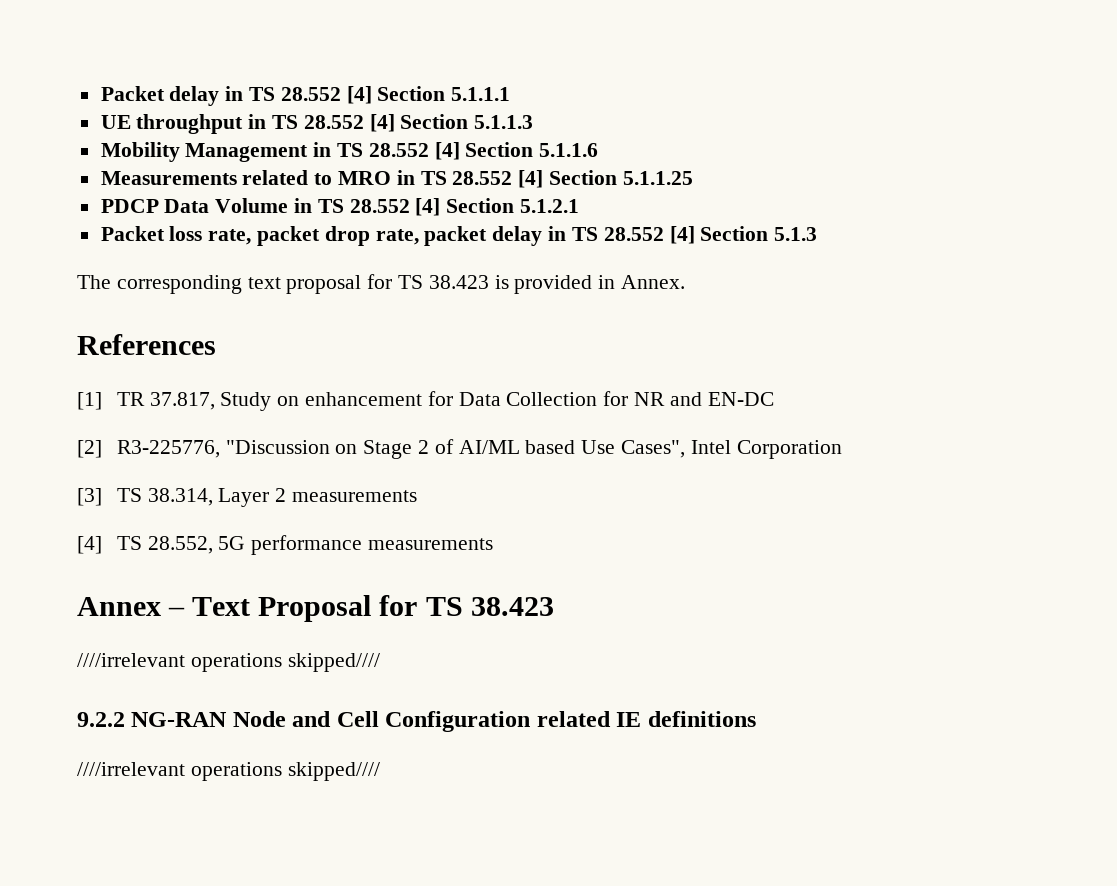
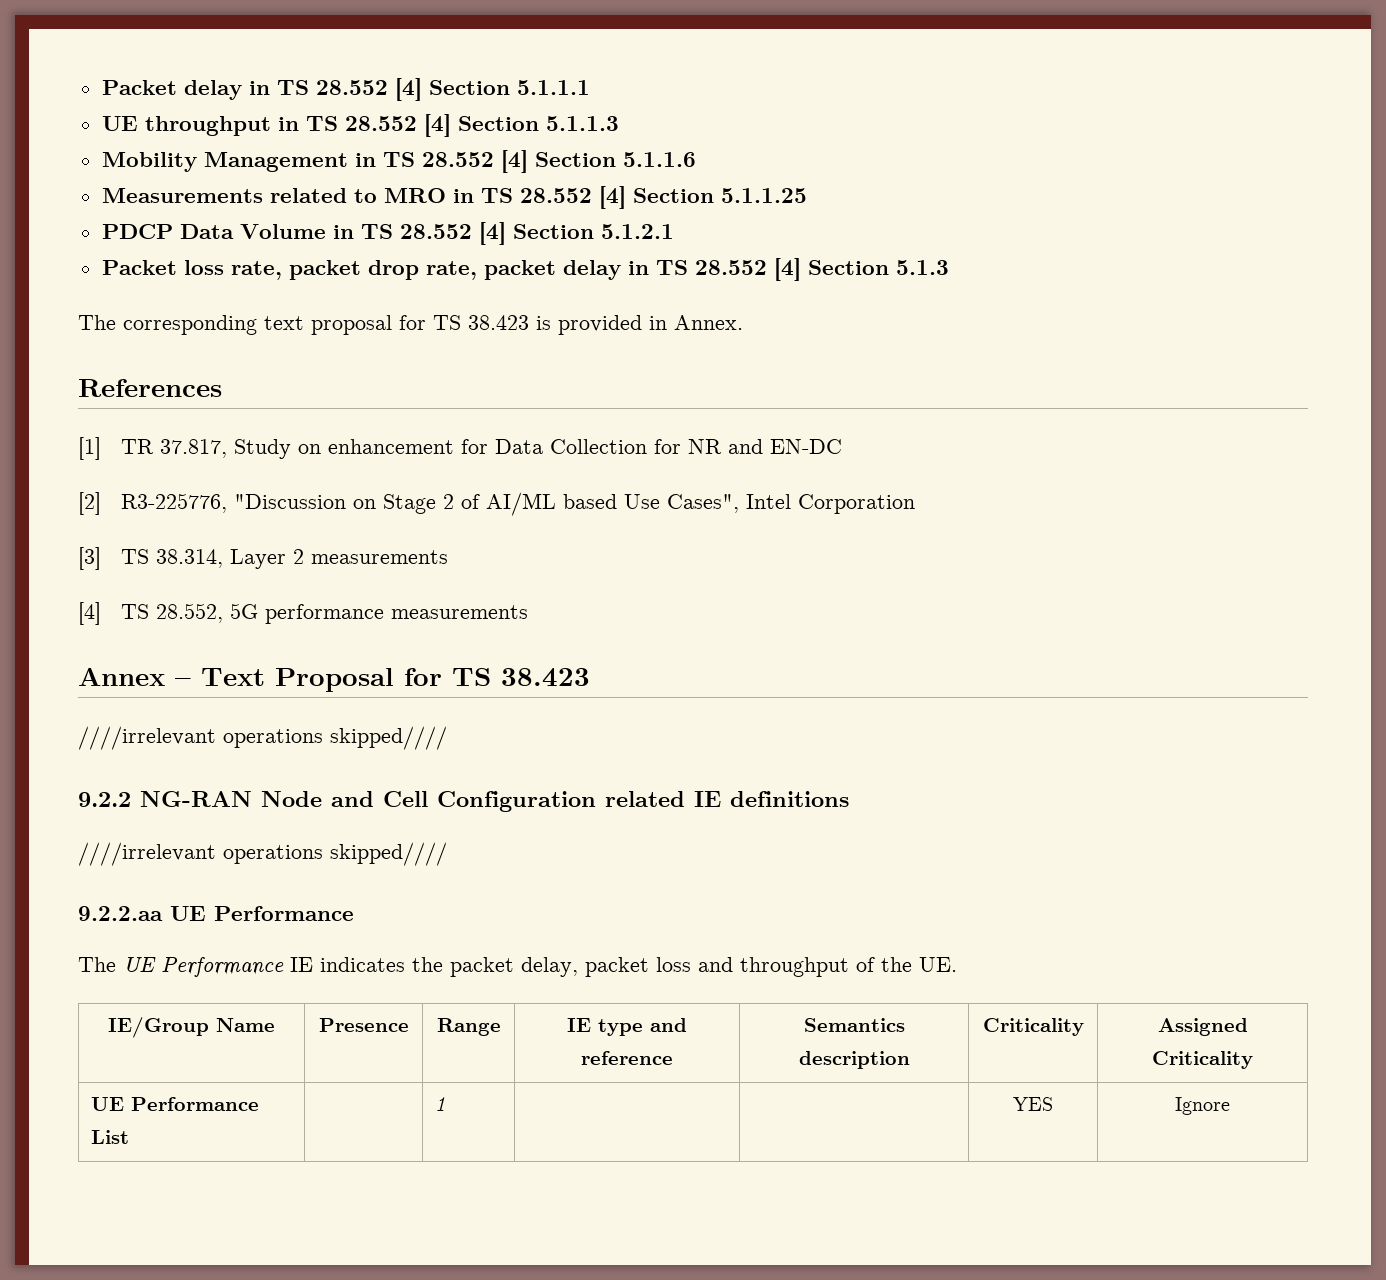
(380, 771) none -> [78,906,354,921] [78,957,957,977] [108,1017,275,1038] [318,1018,409,1032] [436,1018,501,1036] [567,1018,687,1036] [581,1051,673,1065] [803,1018,905,1032] [798,1051,910,1069] [982,1018,1084,1036] [1157,1018,1248,1036] [1152,1051,1253,1069] [91,1097,260,1111] [91,1130,130,1144] [435,1097,446,1111] [1013,1097,1053,1111] [1175,1097,1230,1115] // 9.2.2.aa UE Performance // The UE Performance IE indicates the packet delay, packet loss and throughput of the UE. // IE/Group Name | Presence | Range | IE type and reference | Semantics description | Criticality | Assigned Criticality // UE Performance List | | 1 | | | YES | Ignore

